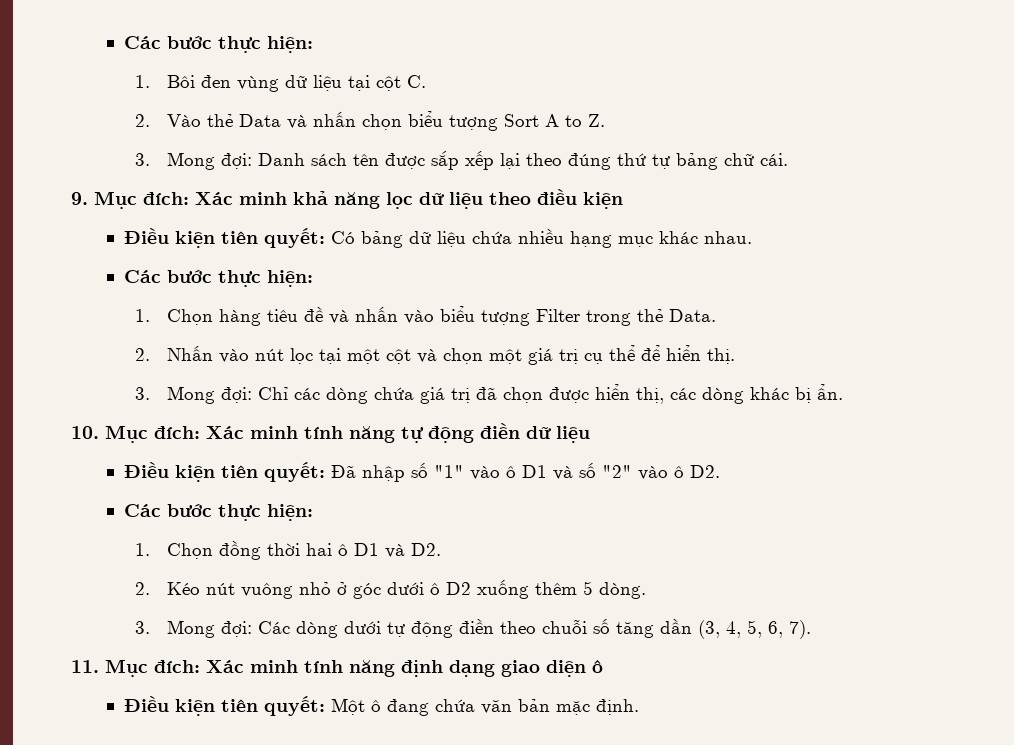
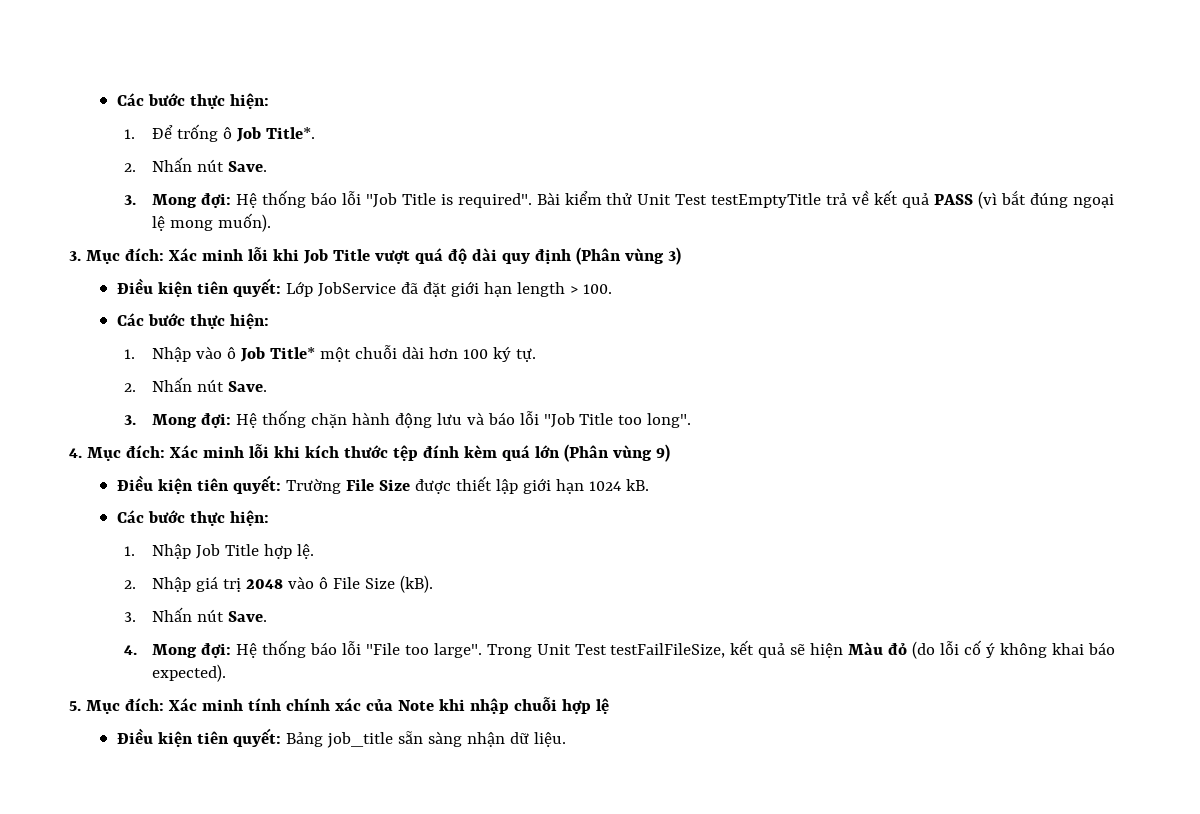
[123,36,313,53] [134,75,426,92] [134,111,605,131] [134,150,788,170] [71,189,623,209] [123,228,752,248] [123,270,313,287] [134,306,716,326] [134,345,735,365] [134,384,843,404] [71,423,590,443] [123,462,720,482] [123,504,313,521] [134,540,441,560] [134,579,646,599] [134,618,811,639] [71,659,603,677] [123,696,639,716] Các bước thực hiện: // 1. Bôi đen vùng dữ liệu tại cột C. // 2. Vào thẻ Data và nhấn chọn biểu tượng Sort A to Z. // 3. Mong đợi: Danh sách tên được sắp xếp lại theo đúng thứ tự bảng chữ cái. // 9. Mục đích: Xác minh khả năng lọc dữ liệu theo điều kiện // Điều kiện tiên quyết: Có bảng dữ liệu chứa nhiều hạng mục khác nhau. // Các bước thực hiện: // 1. Chọn hàng tiêu đề và nhấn vào biểu tượng Filter trong thẻ Data. // 2. Nhấn vào nút lọc tại một cột và chọn một giá trị cụ thể để hiển thị. // 3. Mong đợi: Chỉ các dòng chứa giá trị đã chọn được hiển thị, các dòng khác bị ẩn. // 10. Mục đích: Xác minh tính năng tự động điền dữ liệu // Điều kiện tiên quyết: Đã nhập số "1" vào ô D1 và số "2" vào ô D2. // Các bước thực hiện: // 1. Chọn đồng thời hai ô D1 và D2. // 2. Kéo nút vuông nhỏ ở góc dưới ô D2 xuống thêm 5 dòng. // 3. Mong đợi: Các dòng dưới tự động điền theo chuỗi số tăng dần (3, 4, 5, 6, 7). // 11. Mục đích: Xác minh tính năng định dạng giao diện ô // Điều kiện tiên quyết: Một ô đang chứa văn bản mặc định. -> [116,93,269,109] [124,124,315,142] [124,157,267,172] [124,190,1115,209] [151,213,271,232] [69,247,681,265] [116,278,612,297] [116,313,269,329] [124,345,536,362] [124,377,267,392] [124,410,692,428] [69,444,670,462] [116,475,649,494] [116,510,269,526] [124,544,314,559] [124,575,433,593] [124,607,267,622] [124,640,1116,659] [151,664,226,682] [69,697,609,714] [116,728,566,748] Các bước thực hiện: // 1. Để trống ô Job Title*. // 2. Nhấn nút Save. // 3. Mong đợi: Hệ thống báo lỗi "Job Title is required". Bài kiểm thử Unit Test testEmptyTitle trả về kết quả PASS (vì bắt đúng ngoại lệ mong muốn). // 3. Mục đích: Xác minh lỗi khi Job Title vượt quá độ dài quy định (Phân vùng 3) // Điều kiện tiên quyết: Lớp JobService đã đặt giới hạn length > 100. // Các bước thực hiện: // 1. Nhập vào ô Job Title* một chuỗi dài hơn 100 ký tự. // 2. Nhấn nút Save. // 3. Mong đợi: Hệ thống chặn hành động lưu và báo lỗi "Job Title too long". // 4. Mục đích: Xác minh lỗi khi kích thước tệp đính kèm quá lớn (Phân vùng 9) // Điều kiện tiên quyết: Trường File Size được thiết lập giới hạn 1024 kB. // Các bước thực hiện: // 1. Nhập Job Title hợp lệ. // 2. Nhập giá trị 2048 vào ô File Size (kB). // 3. Nhấn nút Save. // 4. Mong đợi: Hệ thống báo lỗi "File too large". Trong Unit Test testFailFileSize, kết quả sẽ hiện Màu đỏ (do lỗi cố ý không khai báo expected). // 5. Mục đích: Xác minh tính chính xác của Note khi nhập chuỗi hợp lệ // Điều kiện tiên quyết: Bảng job_title sẵn sàng nhận dữ liệu.

